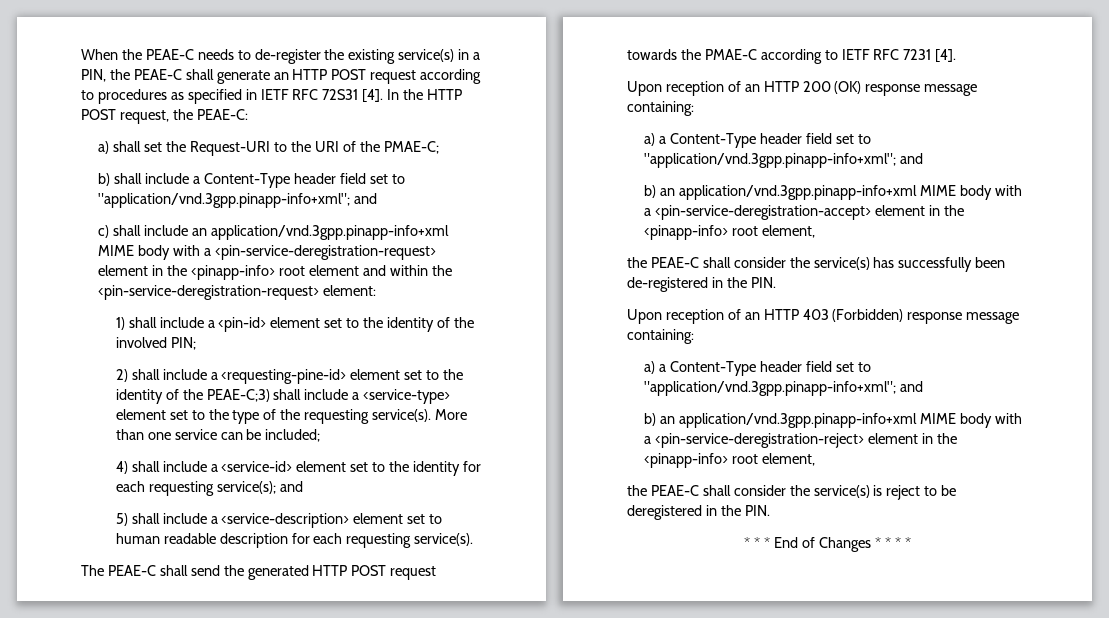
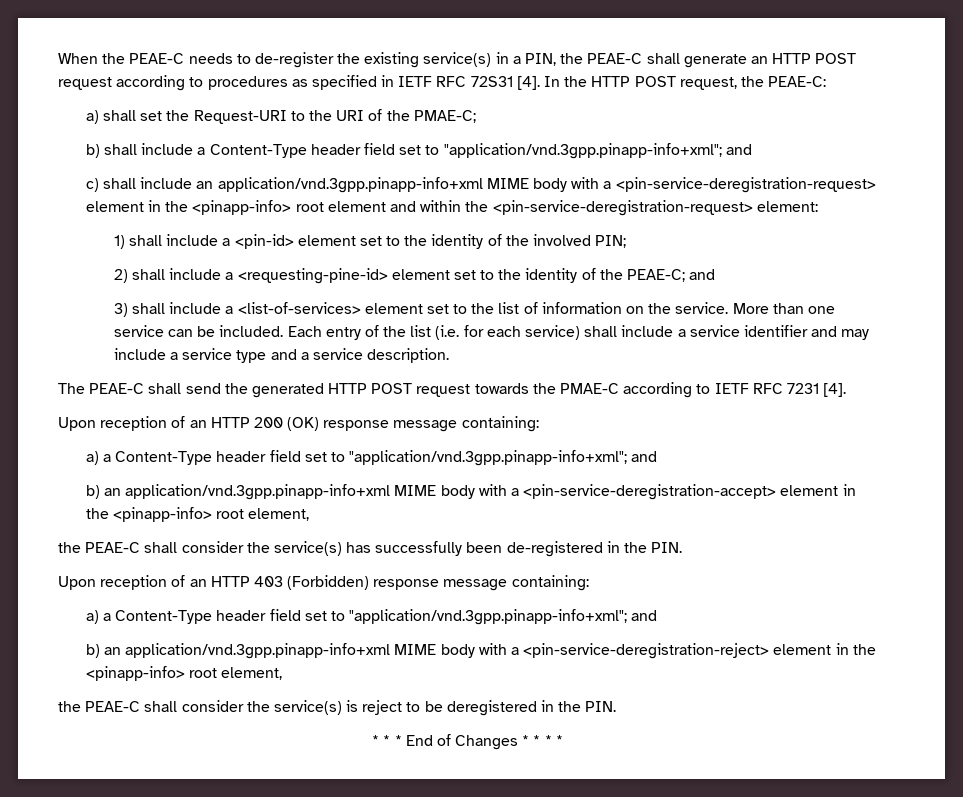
[206,389,451,404] [115,409,432,424] PEAE-C;3) shall include a <service-type> element set to the type of the requesting service(s). -> [627,269,716,282] [113,302,729,317] PEAE-C; and // 3) shall include a <list-of-services> element set to the list of information on the service.
[265,429,321,442] [115,461,481,476] [115,481,303,496] [115,513,443,528] [115,533,474,548] included; // 4) shall include a <service-id> element set to the identity for each requesting service(s); and // 5) shall include a <service-description> element set to human readable description for each requesting service(s). -> [219,325,870,340] [113,348,450,363] included. Each entry of the list (i.e. for each service) shall include a service identifier and may include a service type and a service description.

